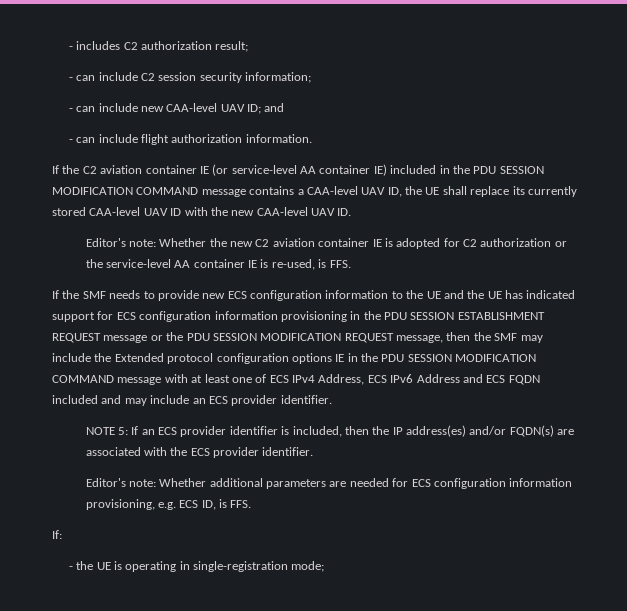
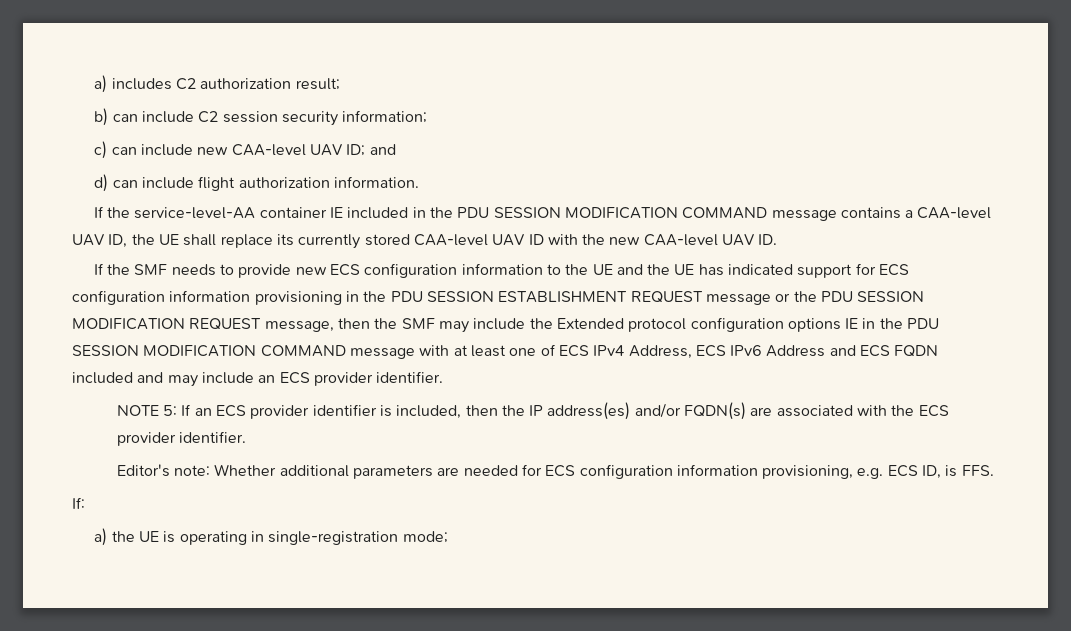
[68,46,73,50] - -> [94,75,108,93] a)
[68,77,73,81] - -> [94,108,109,126] b)
[68,108,73,112] - -> [94,141,108,159] c)
[68,139,73,143] - -> [94,174,109,192] d)
[82,164,387,176] C2 aviation container IE (or service-level AA container IE) -> [134,207,343,219] service-level-AA container IE
[85,238,567,249] [85,259,351,270] // Editor's note: Whether the new C2 aviation container IE is adopted for C2 authorization or the service-level AA container IE is re-used, is FFS. -> (778, 239) none
[68,566,73,570] - -> [94,528,108,546] a)

